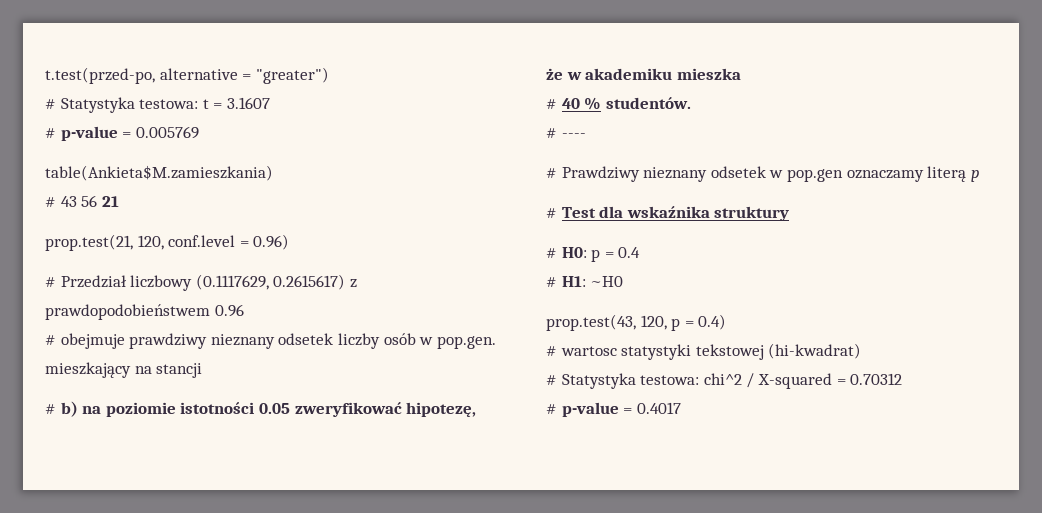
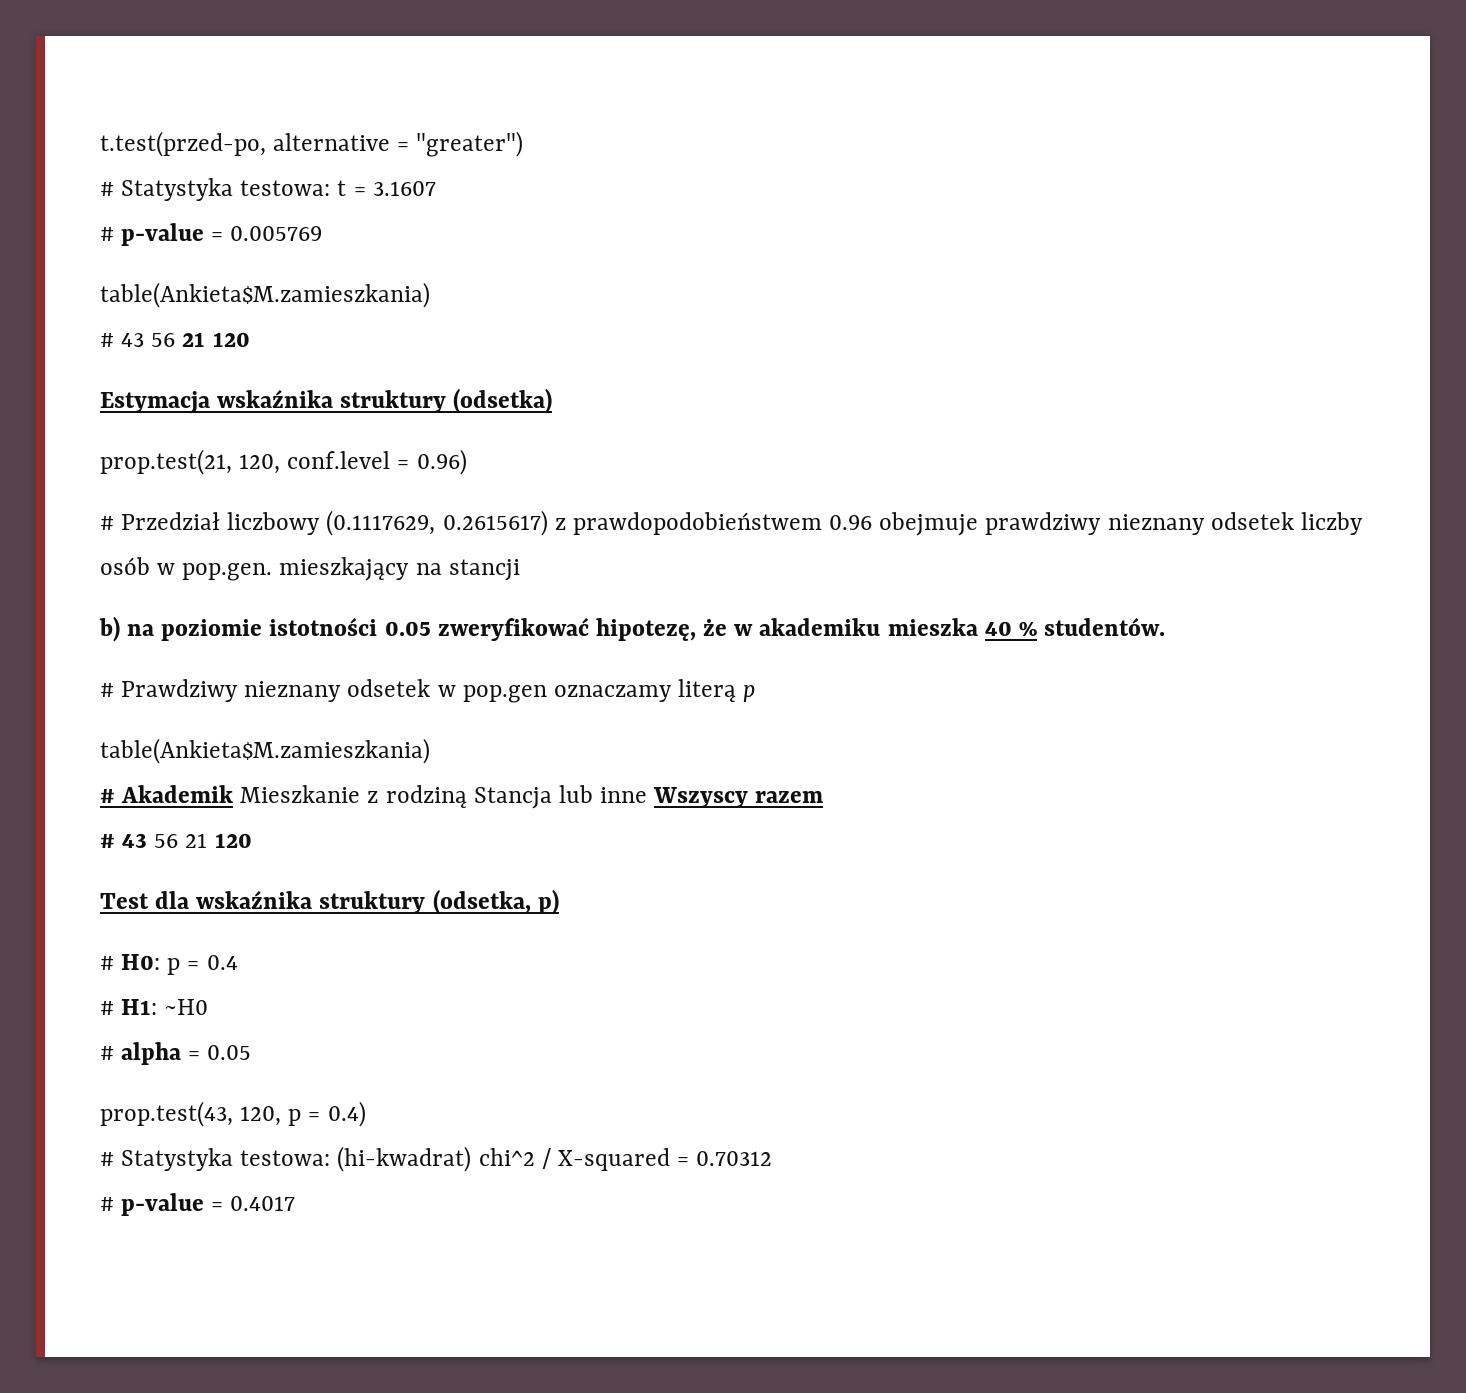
(119, 201) none -> [212,332,250,347] [100,388,553,414] 120 // Estymacja wskaźnika struktury (odsetka)
[45,335,56,345] // # -> (873, 522) none
[45,404,56,414] # -> (520, 570) none
[546,99,557,109] // # -> (978, 627) none
[546,128,586,138] // # ---- -> (1166, 626) none
[546,208,557,218] // # -> [100,738,430,764] [100,785,824,809] [100,833,252,848] // table(Ankieta$M.zamieszkania) // # Akademik Mieszkanie z rodziną Stancja lub inne Wszyscy razem // # 43 56 21 120 //
(790, 213) none -> [432,889,559,915] (odsetka, p)
(624, 281) none -> [100,1042,252,1065] // # alpha = 0.05
[546,343,862,360] [546,373,700,389] // # wartosc statystyki tekstowej (hi-kwadrat) // # Statystyka testowa: -> [100,1146,472,1172] // # Statystyka testowa: (hi-kwadrat)

